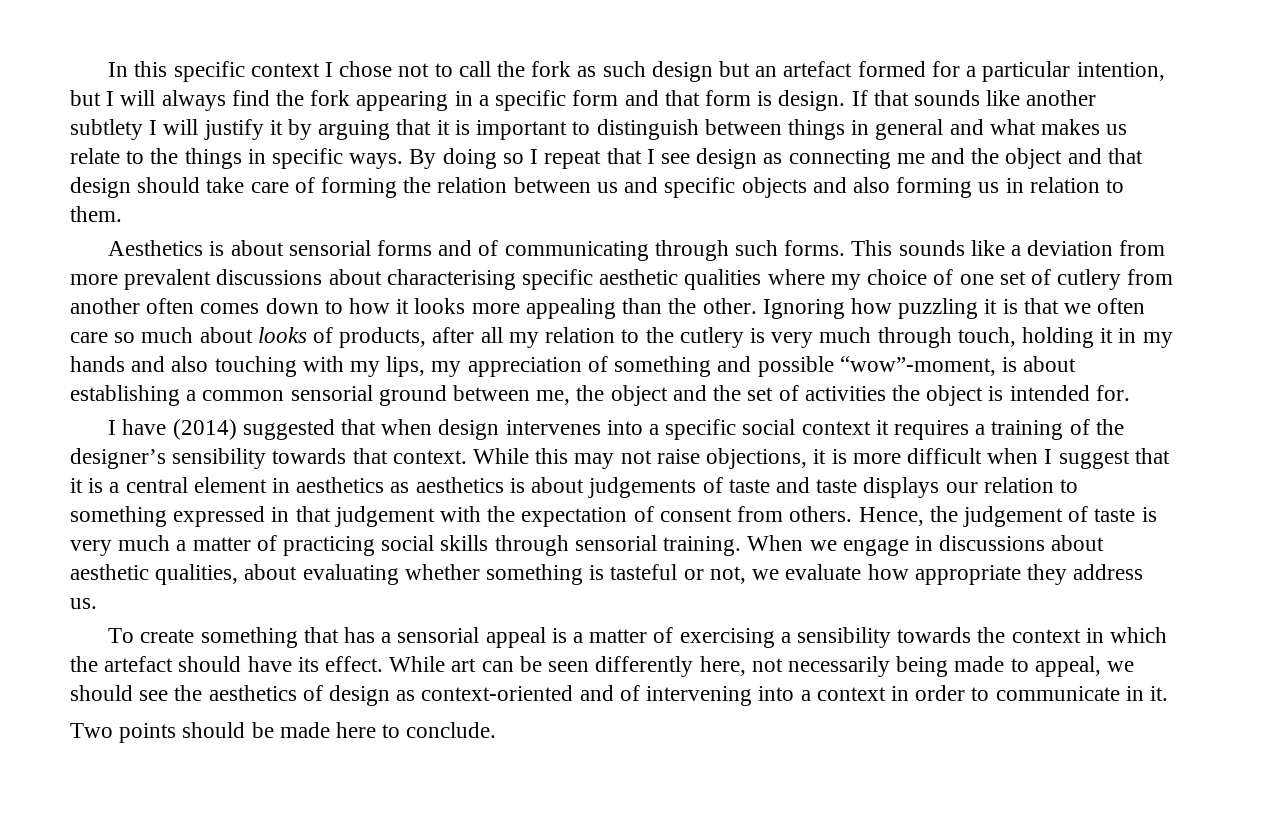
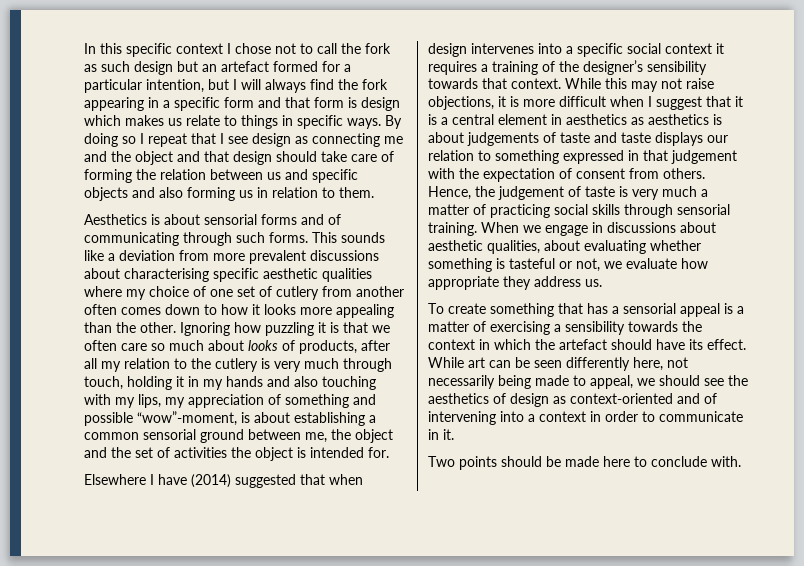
[778,90,1097,111] [70,119,1036,140] design. If that sounds like another subtlety I will justify it by arguing that it is important to distinguish between things in general and what -> [361,97,400,111] [84,115,121,126] design which
[150,148,179,164] the -> (237, 120) none
(1130, 393) none -> [84,474,146,485] Elsewhere
[406,722,497,738] conclude. -> [651,456,741,467] conclude with.

